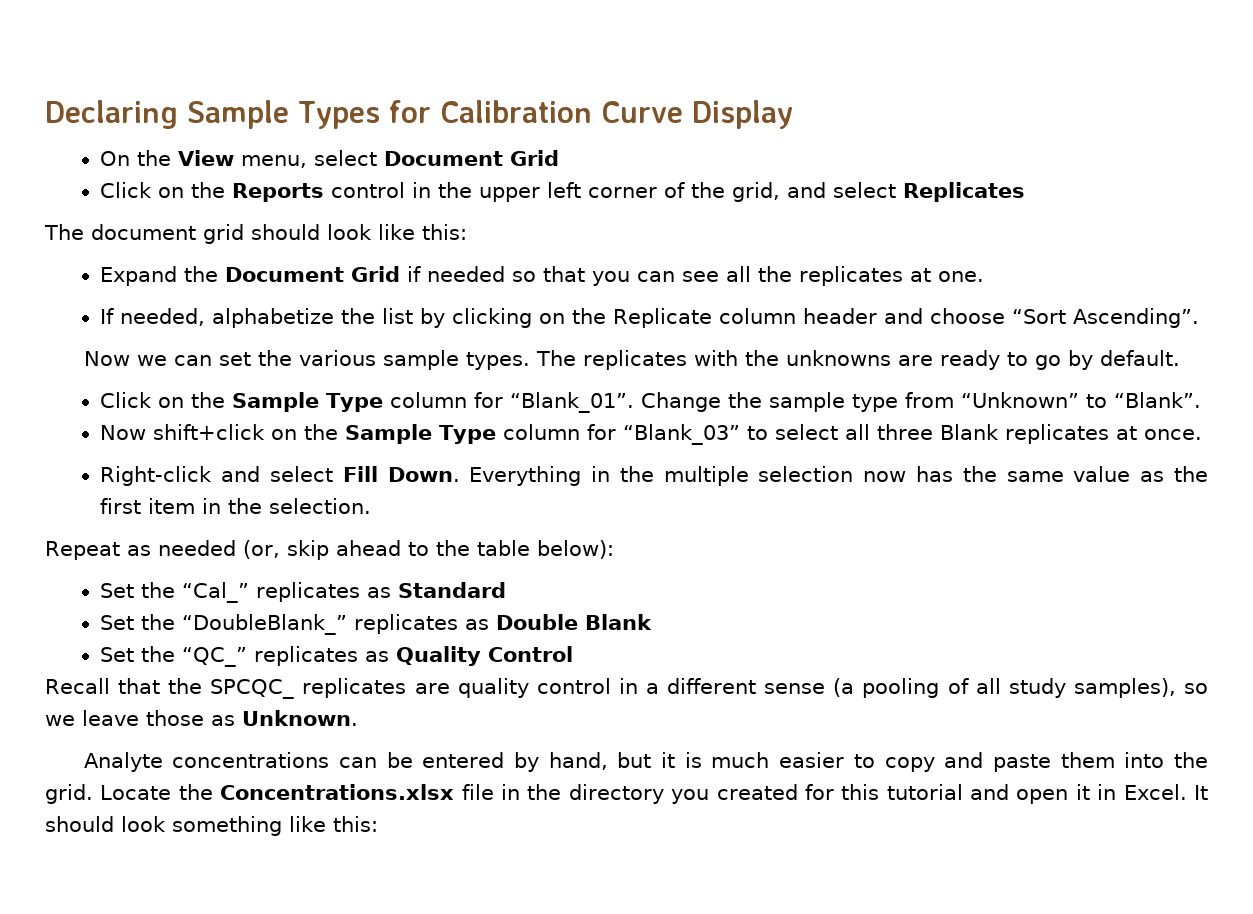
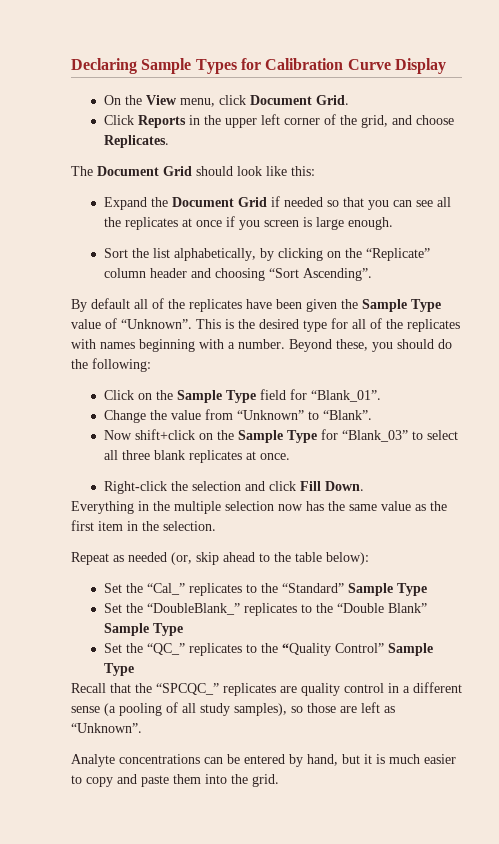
[314,150,560,166] [100,182,406,202] select Document Grid // Click on the Reports control -> [218,95,349,105] [103,115,186,128] click Document Grid. // Click Reports
[833,182,1026,202] [44,224,244,244] select Replicates // The document grid -> [415,115,454,125] [103,135,169,148] [71,166,192,176] choose Replicates. // The Document Grid
[938,271,985,282] [100,308,335,328] one. // If needed, alphabetize -> [195,216,393,230] [103,248,128,258] once if you screen is large enough. // Sort
(414, 316) none -> [173,248,256,261] alphabetically,
[613,308,713,328] Replicate -> [365,248,430,261] “Replicate”
[930,308,1006,324] choose -> [214,268,265,281] choosing
[83,350,1180,370] Now we can set the various sample types. The replicates with the unknowns are ready to go by default. -> [71,298,441,312] [71,318,460,332] [71,339,452,352] [71,358,151,372] By default all of the replicates have been given the Sample Type value of “Unknown”. This is the desired type for all of the replicates with names beginning with a number. Beyond these, you should do the following:
[390,392,468,408] column -> [259,389,286,400] field
(635, 402) none -> (381, 396) //
[769,392,899,412] sample type -> [170,410,201,420] value
[503,424,581,440] column -> (317, 436) none
[940,424,1000,440] Blank -> [153,450,185,460] blank
[221,466,333,482] and select -> [170,481,296,491] the selection and click
(460, 474) none -> (364, 486) //
[367,582,507,598] as Standard -> [245,583,427,596] to the “Standard” Sample Type
[465,614,653,630] [100,646,574,667] as Double Blank // Set the “QC_” replicates as Quality Control -> [300,603,427,613] [103,623,183,636] [103,643,433,656] [103,663,134,676] to the “Double Blank” Sample Type // Set the “QC_” replicates to the “Quality Control” Sample Type
[210,679,295,699] SPCQC_ -> [156,683,219,695] “SPCQC_”
[45,710,358,726] we leave those as Unknown. -> [307,702,395,713] [71,723,142,733] those are left as “Unknown”.
[100,784,1209,804] [45,816,378,836] Locate the Concentrations.xlsx file in the directory you created for this tutorial and open it in Excel. It should look something like this: -> (279, 780) none

